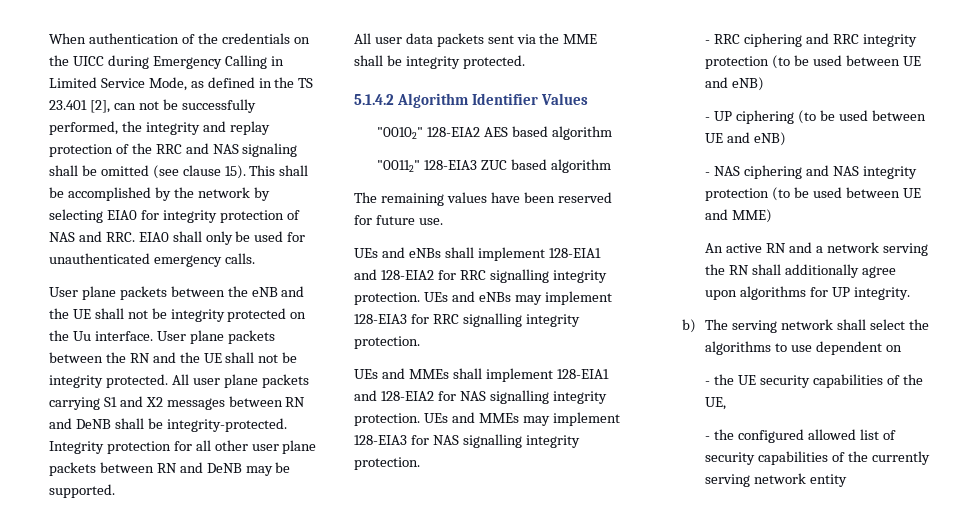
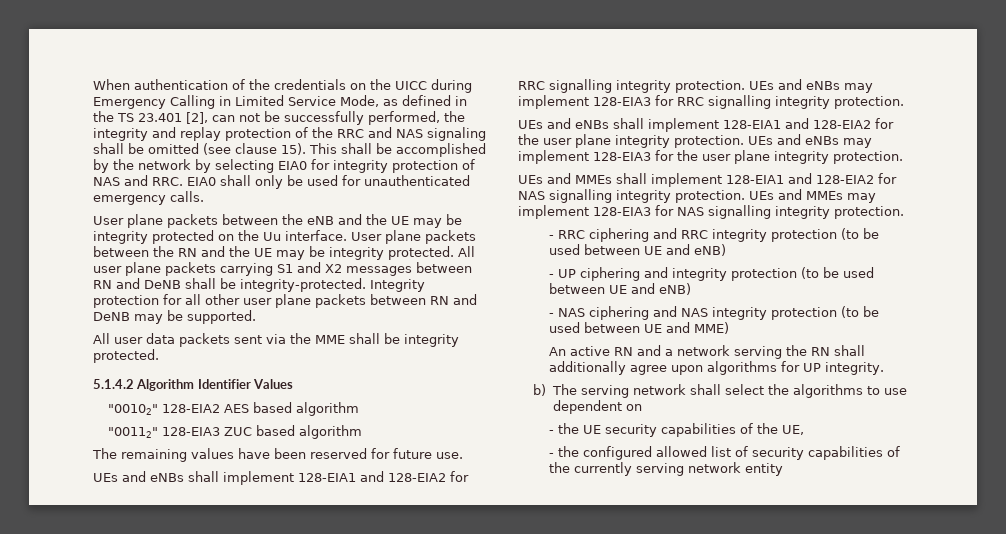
[94,308,148,319] shall not -> [413,218,442,228] may
[225,352,279,363] shall not -> [276,250,305,260] may
(420, 342) none -> [518,118,894,132] [518,134,872,148] [518,150,903,164] // UEs and eNBs shall implement 128-EIA1 and 128-EIA2 for the user plane integrity protection. UEs and eNBs may implement 128-EIA3 for the user plane integrity protection.
(795, 117) none -> [643,267,797,281] and integrity protection

